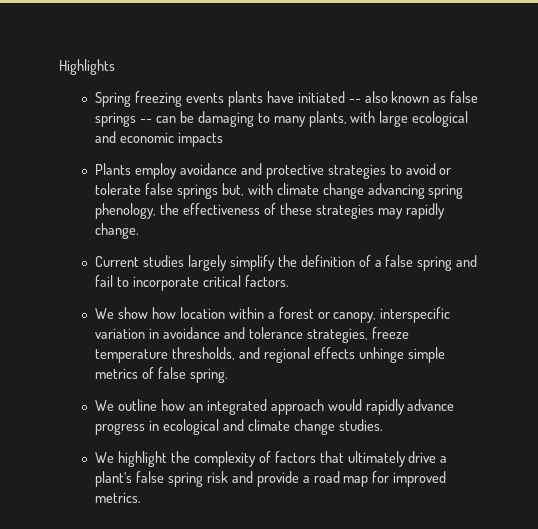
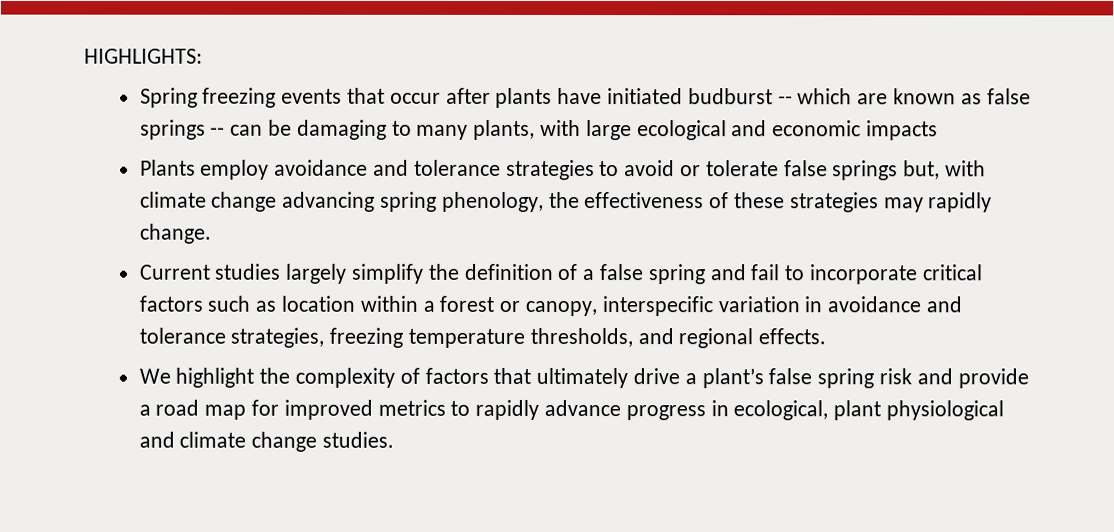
[59,59,115,75] Highlights -> [84,48,203,64] HIGHLIGHTS:
[227,91,388,107] plants have initiated -- also -> [346,87,889,108] that occur after plants have initiated budburst -- which are
[265,164,324,179] protective -> [413,159,501,176] tolerance
[244,275,289,287] [95,307,176,319] factors. // We show how -> [138,295,277,312] factors such as
[371,327,409,339] freeze -> [329,327,404,348] freezing
[313,347,445,363] [95,367,228,383] [95,399,455,415] [95,419,383,435] effects unhinge simple metrics of false spring. // We outline how an integrated approach would rapidly advance progress in ecological and climate change studies. -> [758,328,827,345] effects.
[95,492,142,503] metrics. -> [377,399,1004,421] [138,431,394,452] metrics to rapidly advance progress in ecological, plant physiological and climate change studies.

